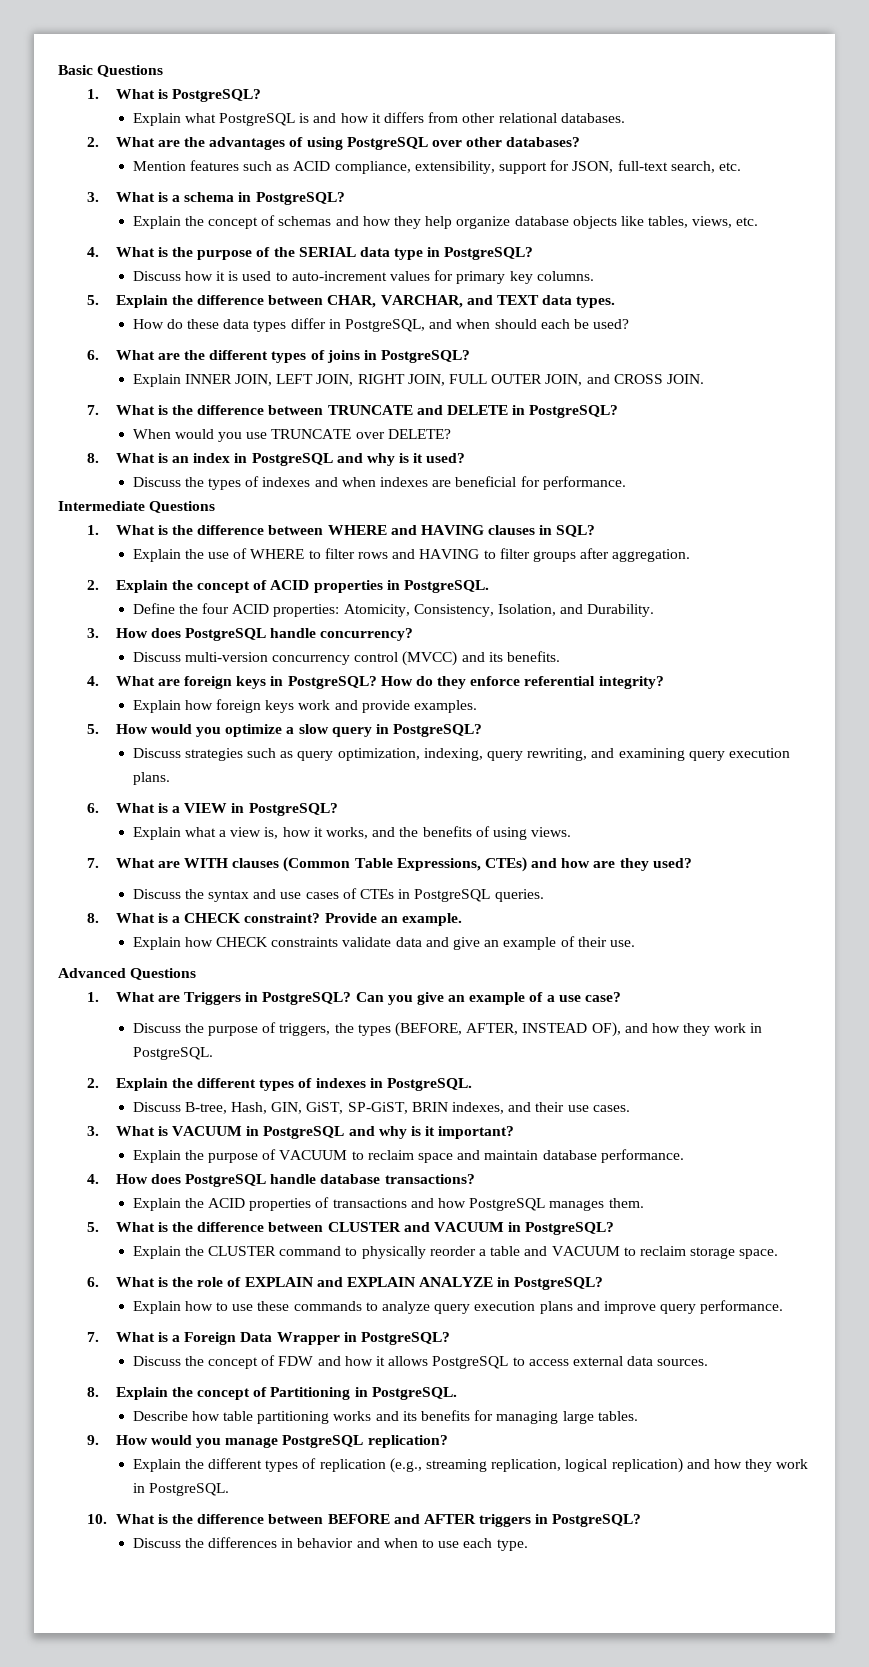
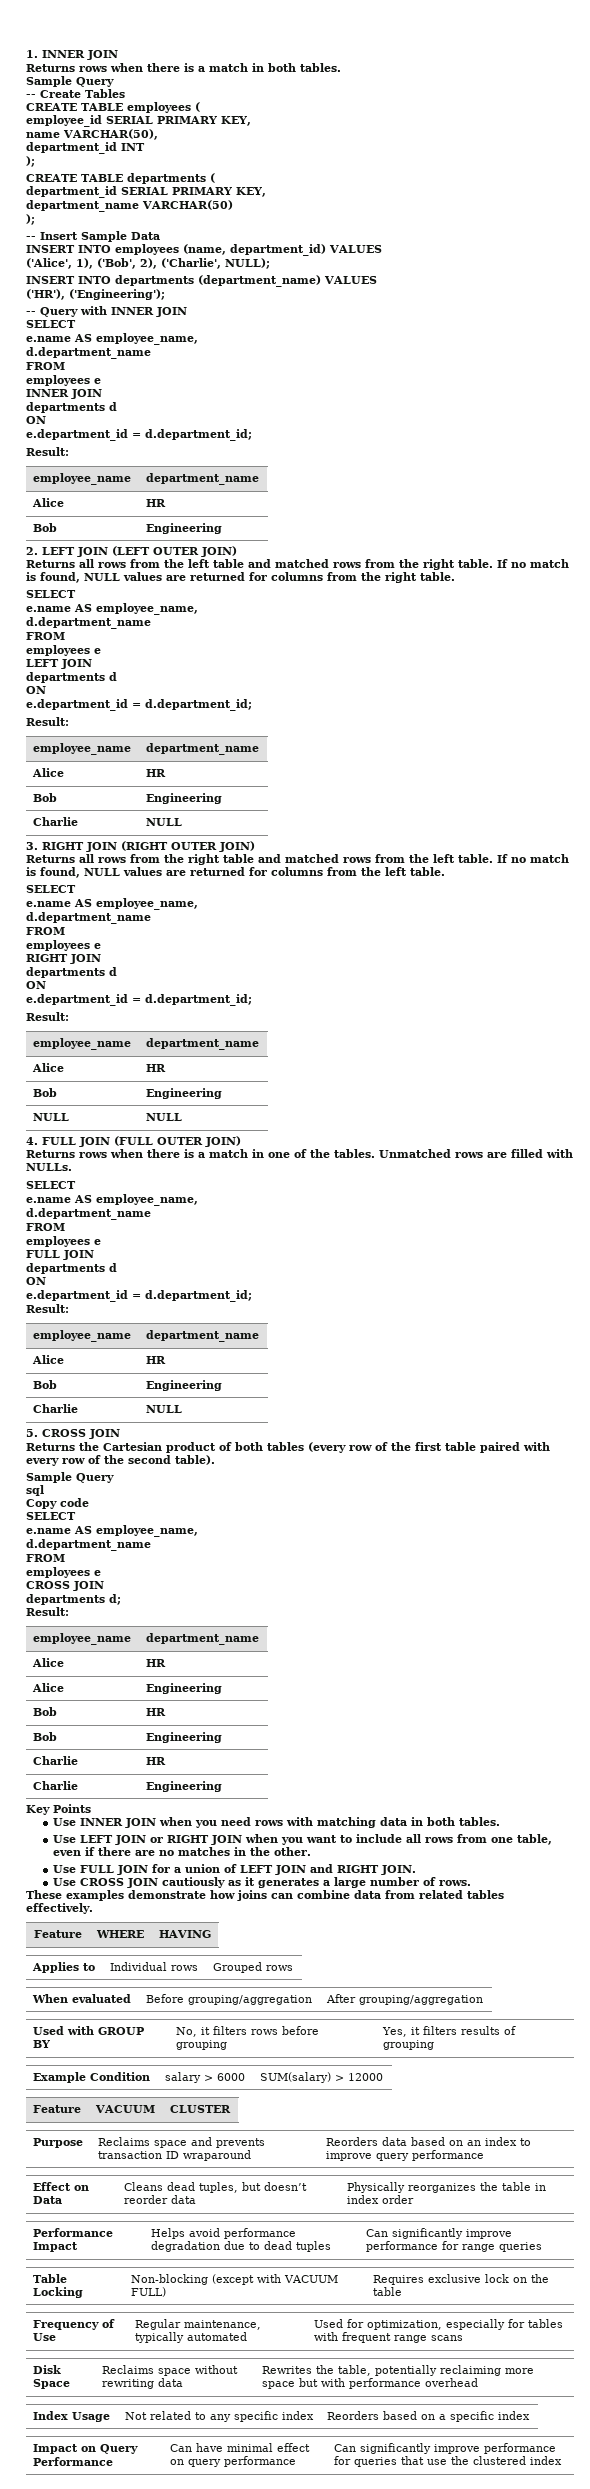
[58,65,164,77] [86,89,262,102] [132,112,625,126] [86,137,581,150] [132,160,741,174] [86,192,345,205] [132,215,759,229] [86,247,534,260] [132,270,594,284] [86,295,616,308] [132,318,630,332] [86,350,471,363] [132,374,704,387] [86,405,619,418] [132,429,451,442] [86,453,466,466] [132,476,626,490] [58,501,216,513] [86,525,596,537] [132,548,691,562] [86,580,489,593] [132,603,655,617] [86,628,414,641] [132,651,560,666] [86,676,664,689] [132,699,477,713] [86,724,483,737] [132,748,790,761] [132,772,170,785] [86,803,338,816] [132,826,572,840] [86,857,692,872] [132,888,544,902] [86,913,462,926] [132,936,635,950] [58,968,197,980] [86,992,622,1005] [132,1022,763,1037] [132,1047,213,1060] [86,1078,472,1091] [132,1102,630,1114] [86,1126,515,1139] [132,1149,684,1163] [86,1174,475,1187] [132,1197,644,1211] [86,1222,615,1235] [132,1246,779,1259] [86,1277,604,1290] [132,1300,784,1314] [86,1332,450,1345] [132,1355,709,1369] [86,1387,457,1400] [132,1410,638,1424] [86,1435,448,1448] [132,1458,809,1473] [132,1483,229,1496] [86,1514,642,1527] [132,1537,528,1551] Basic Questions // 1. What is PostgreSQL? // Explain what PostgreSQL is and how it differs from other relational databases. // 2. What are the advantages of using PostgreSQL over other databases? // Mention features such as ACID compliance, extensibility, support for JSON, full-text search, etc. // 3. What is a schema in PostgreSQL? // Explain the concept of schemas and how they help organize database objects like tables, views, etc. // 4. What is the purpose of the SERIAL data type in PostgreSQL? // Discuss how it is used to auto-increment values for primary key columns. // 5. Explain the difference between CHAR, VARCHAR, and TEXT data types. // How do these data types differ in PostgreSQL, and when should each be used? // 6. What are the different types of joins in PostgreSQL? // Explain INNER JOIN, LEFT JOIN, RIGHT JOIN, FULL OUTER JOIN, and CROSS JOIN. // 7. What is the difference between TRUNCATE and DELETE in PostgreSQL? // When would you use TRUNCATE over DELETE? // 8. What is an index in PostgreSQL and why is it used? // Discuss the types of indexes and when indexes are beneficial for performance. // Intermediate Questions // 1. What is the difference between WHERE and HAVING clauses in SQL? // Explain the use of WHERE to filter rows and HAVING to filter groups after aggregation. // 2. Explain the concept of ACID properties in PostgreSQL. // Define the four ACID properties: Atomicity, Consistency, Isolation, and Durability. // 3. How does PostgreSQL handle concurrency? // Discuss multi-version concurrency control (MVCC) and its benefits. // 4. What are foreign keys in PostgreSQL? How do they enforce referential integrity? // Explain how foreign keys work and provide examples. // 5. How would you optimize a slow query in PostgreSQL? // Discuss strategies such as query optimization, indexing, query rewriting, and examining query execution plans. // 6. What is a VIEW in PostgreSQL? // Explain what a view is, how it works, and the benefits of using views. // 7. What are WITH clauses (Common Table Expressions, CTEs) and how are they used? // Discuss the syntax and use cases of CTEs in PostgreSQL queries. // 8. What is a CHECK constraint? Provide an example. // Explain how CHECK constraints validate data and give an example of their use. // Advanced Questions // 1. What are Triggers in PostgreSQL? Can you give an example of a use case? // Discuss the purpose of triggers, the types (BEFORE, AFTER, INSTEAD OF), and how they work in PostgreSQL. // 2. Explain the different types of indexes in PostgreSQL. // Discuss B-tree, Hash, GIN, GiST, SP-GiST, BRIN indexes, and their use cases. // 3. What is VACUUM in PostgreSQL and why is it important? // Explain the purpose of VACUUM to reclaim space and maintain database performance. // 4. How does PostgreSQL handle database transactions? // Explain the ACID properties of transactions and how PostgreSQL manages them. // 5. What is the difference between CLUSTER and VACUUM in PostgreSQL? // Explain the CLUSTER command to physically reorder a table and VACUUM to reclaim storage space. // 6. What is the role of EXPLAIN and EXPLAIN ANALYZE in PostgreSQL? // Explain how to use these commands to analyze query execution plans and improve query performance. // 7. What is a Foreign Data Wrapper in PostgreSQL? // Discuss the concept of FDW and how it allows PostgreSQL to access external data sources. // 8. Explain the concept of Partitioning in PostgreSQL. // Describe how table partitioning works and its benefits for managing large tables. // 9. How would you manage PostgreSQL replication? // Explain the different types of replication (e.g., streaming replication, logical replication) and how they work in PostgreSQL. // 10. What is the difference between BEFORE and AFTER triggers in PostgreSQL? // Discuss the differences in behavior and when to use each type. -> [26,50,118,60] [26,63,341,72] [26,76,114,87] [26,89,125,98] [26,102,200,113] [26,115,251,127] [26,129,158,140] [26,142,145,154] [26,156,35,167] [26,173,215,184] [26,186,266,198] [26,200,233,212] [26,214,35,225] [26,231,160,242] [26,244,382,256] [26,258,270,269] [26,275,377,287] [26,289,165,300] [26,306,187,317] [26,320,76,328] [26,333,198,345] [26,347,151,359] [26,362,65,370] [26,375,101,386] [26,389,102,399] [26,402,117,413] [26,416,46,424] [26,429,252,441] [26,447,69,456] [33,473,132,485] [146,473,260,485] [32,498,65,507] [146,499,167,507] [33,523,58,532] [146,523,223,534] [26,546,237,557] [26,559,569,570] [26,572,455,583] [26,590,76,598] [26,603,198,615] [26,617,151,629] [26,632,65,640] [26,645,101,656] [26,659,92,669] [26,672,117,683] [26,686,46,694] [26,699,252,711] [26,717,69,726] [33,743,132,755] [146,743,260,755] [32,768,65,777] [146,769,167,777] [33,793,58,802] [146,793,223,804] [33,817,79,826] [146,818,183,826] [26,841,255,852] [26,854,569,865] [26,867,445,878] [26,885,76,893] [26,898,198,910] [26,912,151,924] [26,927,65,935] [26,940,101,951] [26,954,101,964] [26,967,117,978] [26,981,46,989] [26,994,252,1006] [26,1012,69,1021] [33,1038,132,1050] [146,1038,260,1050] [32,1063,65,1072] [146,1064,167,1072] [33,1088,58,1097] [146,1088,223,1099] [33,1113,70,1121] [146,1113,183,1121] [26,1136,241,1147] [26,1149,573,1158] [26,1163,72,1171] [26,1181,76,1189] [26,1194,198,1206] [26,1208,151,1220] [26,1223,65,1231] [26,1236,101,1247] [26,1250,94,1260] [26,1263,117,1274] [26,1277,46,1285] [26,1290,252,1302] [26,1304,69,1313] [33,1330,132,1342] [146,1330,260,1342] [32,1355,65,1364] [146,1356,167,1364] [33,1380,58,1389] [146,1380,223,1391] [33,1404,79,1413] [146,1405,183,1413] [26,1429,120,1439] [26,1442,550,1453] [26,1455,215,1466] [26,1472,114,1483] [26,1485,44,1496] [26,1498,89,1509] [26,1512,76,1520] [26,1525,198,1537] [26,1539,151,1551] [26,1554,65,1562] [26,1567,101,1578] [26,1581,104,1591] [26,1594,121,1605] [26,1607,69,1616] [33,1633,132,1645] [146,1633,260,1645] [32,1658,65,1667] [146,1659,167,1667] [32,1683,65,1692] [146,1683,223,1694] [33,1707,58,1716] [146,1708,167,1716] [33,1732,58,1741] [146,1732,223,1743] [33,1756,79,1765] [146,1757,167,1765] [33,1781,79,1790] [146,1781,223,1792] [26,1804,91,1815] [53,1817,501,1828] [53,1834,553,1845] [53,1847,312,1856] [53,1864,417,1875] [53,1877,472,1888] [26,1890,504,1901] [26,1903,93,1914] [34,1930,82,1938] [96,1930,144,1938] [159,1930,211,1938] [32,1962,96,1973] [110,1962,199,1971] [213,1962,294,1973] [32,1994,132,2003] [146,1994,313,2005] [326,1994,484,2005] [33,2026,145,2035] [33,2040,51,2048] [176,2026,320,2037] [176,2040,228,2050] [382,2026,517,2037] [383,2040,435,2050] [33,2072,151,2083] [165,2072,246,2083] [260,2072,384,2083] [33,2105,82,2113] [95,2105,156,2113] [170,2105,232,2113] [33,2138,84,2148] [98,2137,266,2148] [98,2150,252,2161] [326,2137,532,2146] [326,2150,485,2161] [33,2182,90,2191] [33,2196,63,2204] [124,2182,308,2193] [124,2195,197,2204] [347,2182,547,2193] [347,2195,415,2204] [33,2228,114,2237] [33,2242,79,2252] [151,2228,297,2239] [151,2241,332,2252] [366,2228,513,2239] [366,2241,543,2252] [33,2274,68,2283] [33,2287,84,2298] [131,2274,339,2285] [131,2287,167,2297] [373,2274,550,2285] [373,2287,403,2296] [33,2319,116,2330] [33,2333,57,2341] [135,2319,262,2330] [135,2332,248,2343] [314,2319,564,2330] [314,2332,464,2343] [33,2365,62,2374] [33,2379,71,2389] [102,2365,239,2376] [102,2378,184,2389] [262,2365,535,2376] [262,2378,479,2389] [33,2411,111,2422] [125,2411,315,2422] [327,2411,531,2422] [33,2444,139,2454] [33,2457,114,2466] [170,2443,311,2452] [170,2456,297,2467] [334,2443,557,2454] [334,2456,563,2467] 1. INNER JOIN // Returns rows when there is a match in both tables. // Sample Query // -- Create Tables // CREATE TABLE employees ( // employee_id SERIAL PRIMARY KEY, // name VARCHAR(50), // department_id INT // ); // CREATE TABLE departments ( // department_id SERIAL PRIMARY KEY, // department_name VARCHAR(50) // ); // -- Insert Sample Data // INSERT INTO employees (name, department_id) VALUES // ('Alice', 1), ('Bob', 2), ('Charlie', NULL); // INSERT INTO departments (department_name) VALUES // ('HR'), ('Engineering'); // -- Query with INNER JOIN // SELECT // e.name AS employee_name, // d.department_name // FROM // employees e // INNER JOIN // departments d // ON // e.department_id = d.department_id; // Result: // employee_name | department_name // Alice | HR // Bob | Engineering // 2. LEFT JOIN (LEFT OUTER JOIN) // Returns all rows from the left table and matched rows from the right table. If no match is found, NULL values are returned for columns from the right table. // SELECT // e.name AS employee_name, // d.department_name // FROM // employees e // LEFT JOIN // departments d // ON // e.department_id = d.department_id; // Result: // employee_name | department_name // Alice | HR // Bob | Engineering // Charlie | NULL // 3. RIGHT JOIN (RIGHT OUTER JOIN) // Returns all rows from the right table and matched rows from the left table. If no match is found, NULL values are returned for columns from the left table. // SELECT // e.name AS employee_name, // d.department_name // FROM // employees e // RIGHT JOIN // departments d // ON // e.department_id = d.department_id; // Result: // employee_name | department_name // Alice | HR // Bob | Engineering // NULL | NULL // 4. FULL JOIN (FULL OUTER JOIN) // Returns rows when there is a match in one of the tables. Unmatched rows are filled with NULLs. // SELECT // e.name AS employee_name, // d.department_name // FROM // employees e // FULL JOIN // departments d // ON // e.department_id = d.department_id; // Result: // employee_name | department_name // Alice | HR // Bob | Engineering // Charlie | NULL // 5. CROSS JOIN // Returns the Cartesian product of both tables (every row of the first table paired with every row of the second table). // Sample Query // sql // Copy code // SELECT // e.name AS employee_name, // d.department_name // FROM // employees e // CROSS JOIN // departments d; // Result: // employee_name | department_name // Alice | HR // Alice | Engineering // Bob | HR // Bob | Engineering // Charlie | HR // Charlie | Engineering // Key Points // Use INNER JOIN when you need rows with matching data in both tables. // Use LEFT JOIN or RIGHT JOIN when you want to include all rows from one table, even if there are no matches in the other. // Use FULL JOIN for a union of LEFT JOIN and RIGHT JOIN. // Use CROSS JOIN cautiously as it generates a large number of rows. // These examples demonstrate how joins can combine data from related tables effectively. // Feature | WHERE | HAVING // Applies to | Individual rows | Grouped rows // When evaluated | Before grouping/aggregation | After grouping/aggregation // Used with GROUP BY | No, it filters rows before grouping | Yes, it filters results of grouping // Example Condition | salary > 6000 | SUM(salary) > 12000 // Feature | VACUUM | CLUSTER // Purpose | Reclaims space and prevents transaction ID wraparound | Reorders data based on an index to improve query performance // Effect on Data | Cleans dead tuples, but doesn’t reorder data | Physically reorganizes the table in index order // Performance Impact | Helps avoid performance degradation due to dead tuples | Can significantly improve performance for range queries // Table Locking | Non-blocking (except with VACUUM FULL) | Requires exclusive lock on the table // Frequency of Use | Regular maintenance, typically automated | Used for optimization, especially for tables with frequent range scans // Disk Space | Reclaims space without rewriting data | Rewrites the table, potentially reclaiming more space but with performance overhead // Index Usage | Not related to any specific index | Reorders based on a specific index // Impact on Query Performance | Can have minimal effect on query performance | Can significantly improve performance for queries that use the clustered index

